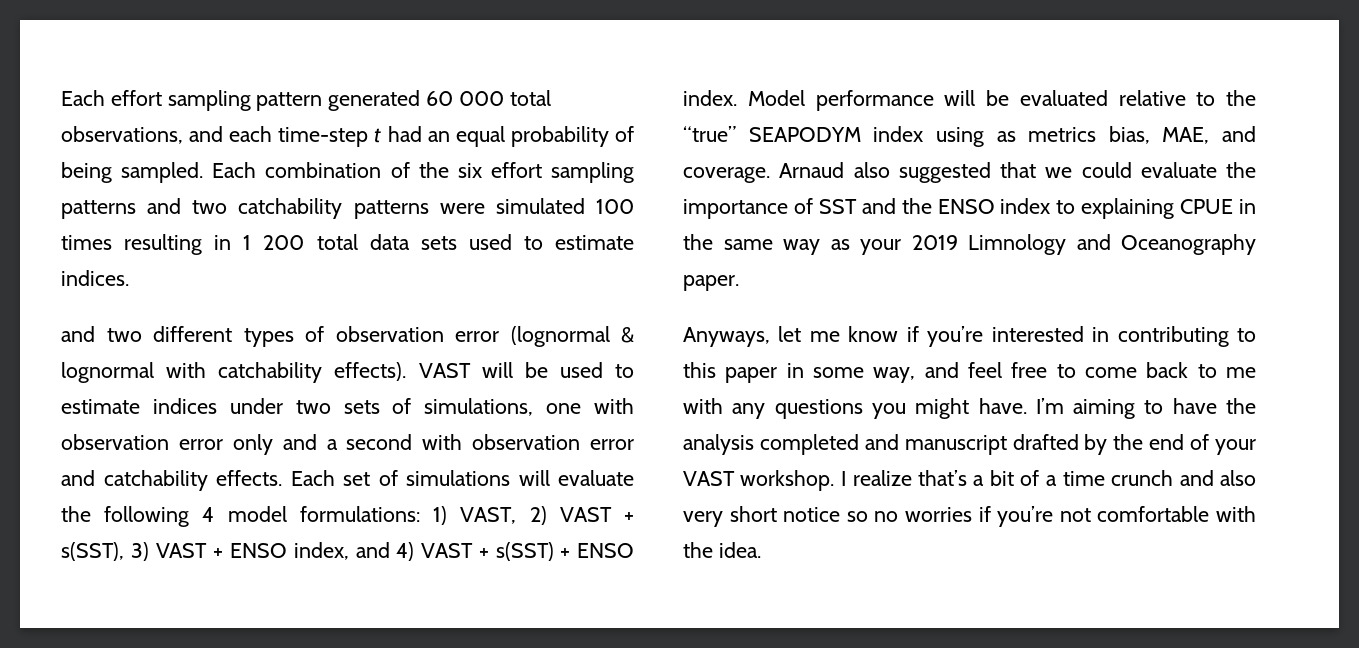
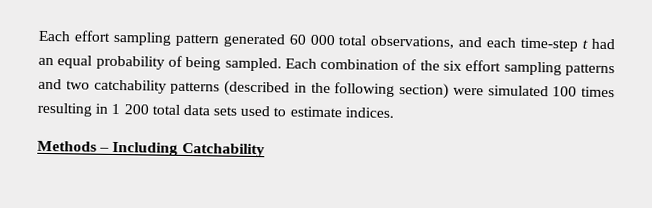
(429, 209) none -> [224,80,449,99] (described in the following section)
[61,326,634,347] [61,362,634,383] [61,398,634,416] [61,434,634,455] [61,470,634,491] [61,506,634,527] [61,542,635,561] [683,90,1256,111] [683,126,1256,147] [683,162,1256,183] [683,198,1256,219] [683,234,1256,255] [683,275,739,291] [683,326,1256,347] [683,362,1256,383] [683,398,1256,419] [683,434,1256,455] [683,470,1256,491] [683,506,1256,527] [683,542,761,558] and two different types of observation error (lognormal & lognormal with catchability effects). VAST will be used to estimate indices under two sets of simulations, one with observation error only and a second with observation error and catchability effects. Each set of simulations will evaluate the following 4 model formulations: 1) VAST, 2) VAST + s(SST), 3) VAST + ENSO index, and 4) VAST + s(SST) + ENSO index. Model performance will be evaluated relative to the “true” SEAPODYM index using as metrics bias, MAE, and coverage. Arnaud also suggested that we could evaluate the importance of SST and the ENSO index to explaining CPUE in the same way as your 2019 Limnology and Oceanography paper. // Anyways, let me know if you’re interested in contributing to this paper in some way, and feel free to come back to me with any questions you might have. I’m aiming to have the analysis completed and manuscript drafted by the end of your VAST workshop. I realize that’s a bit of a time crunch and also very short notice so no worries if you’re not comfortable with the idea. -> [37,140,265,158] Methods – Including Catchability

